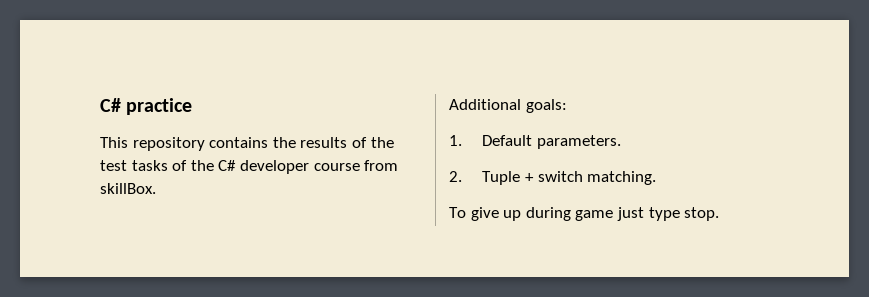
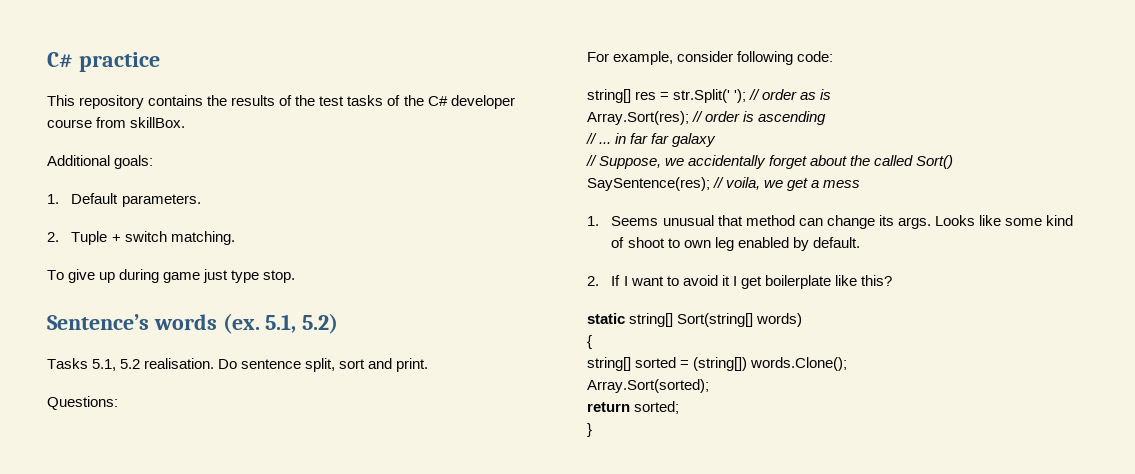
(720, 214) none -> [47,313,339,334] [47,358,429,372] [47,396,118,410] [587,51,834,65] [587,89,832,103] [587,111,827,125] [586,133,717,147] [586,155,954,169] [587,177,861,191] [587,215,1074,229] [611,237,860,251] [587,275,892,289] [587,313,803,327] [587,335,592,349] [587,357,848,371] [587,379,709,393] [587,401,680,414] [587,423,592,437] // Sentence’s words (ex. 5.1, 5.2) // Tasks 5.1, 5.2 realisation. Do sentence split, sort and print. // Questions: // For example, consider following code: // string[] res = str.Split(' '); // order as is // Array.Sort(res); // order is ascending // // ... in far far galaxy // // Suppose, we accidentally forget about the called Sort() // SaySentence(res); // voila, we get a mess // 1. Seems unusual that method can change its args. Looks like some kind of shoot to own leg enabled by default. // 2. If I want to avoid it I get boilerplate like this? // static string[] Sort(string[] words) // { // string[] sorted = (string[]) words.Clone(); // Array.Sort(sorted); // return sorted; // }

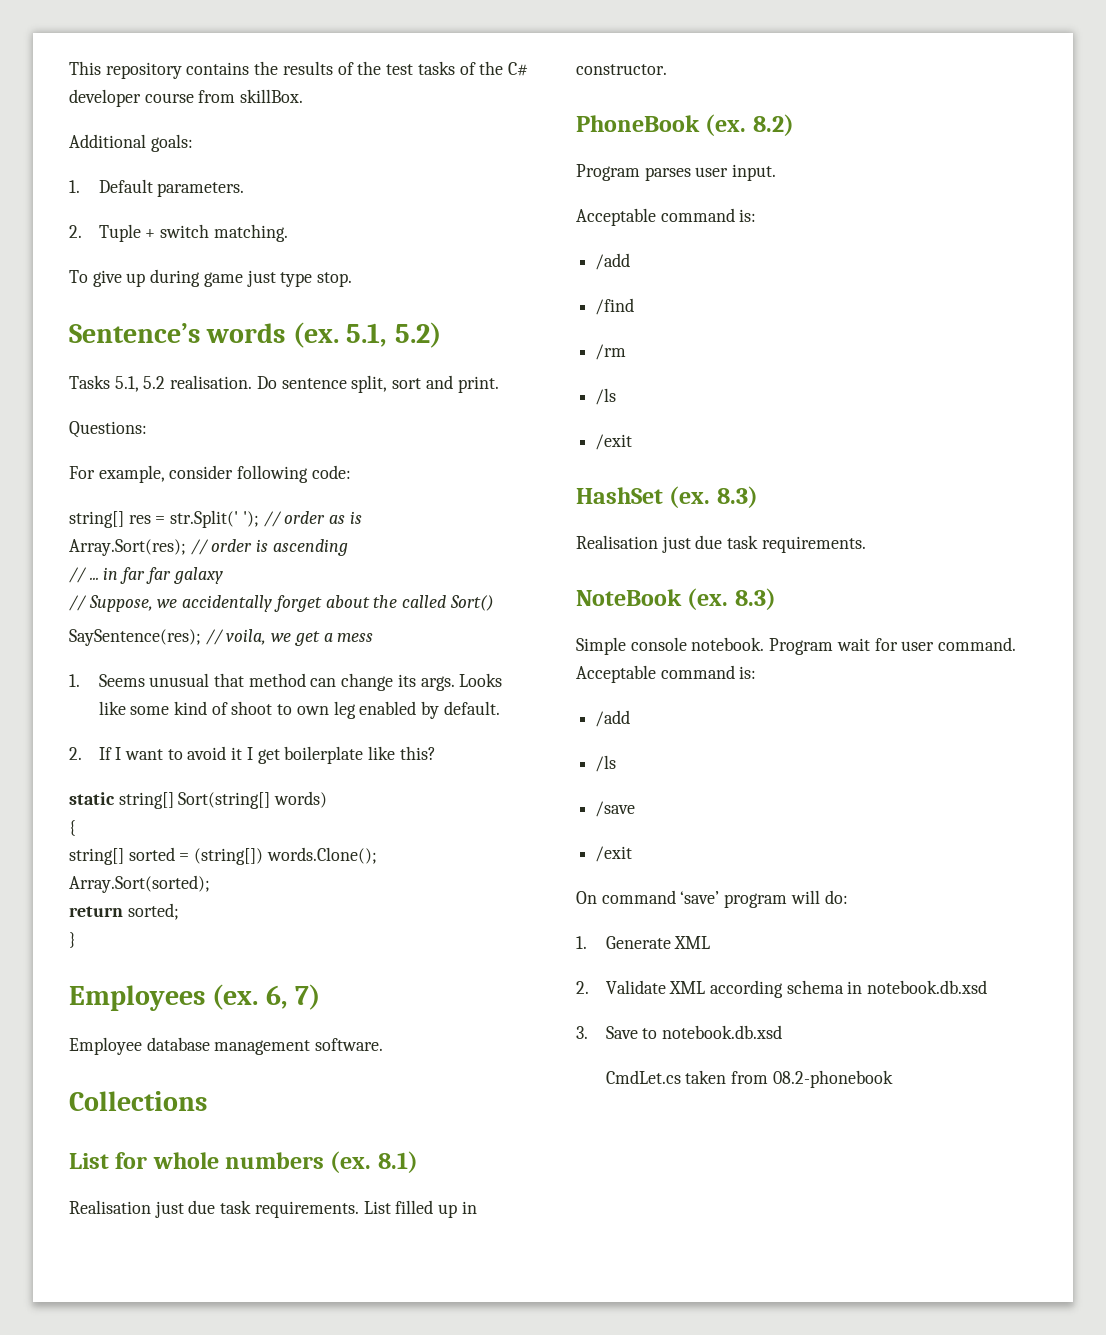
[47,52,160,72] C# practice // -> (69, 68) none
(592, 430) none -> [69,984,321,1011] [69,1037,384,1055] [69,1091,207,1111] [69,1151,418,1173] [69,1200,477,1218] [576,64,667,75] [576,114,794,136] [576,164,777,181] [576,208,757,226] [595,253,631,270] [595,298,635,315] [595,344,627,360] [595,388,617,405] [595,434,633,450] [576,486,758,508] [576,535,866,553] [576,588,776,610] [576,637,1017,655] [576,665,757,683] [595,710,631,727] [595,755,617,772] [595,801,636,817] [595,846,633,862] [576,890,848,908] [576,936,711,949] [576,980,988,998] [576,1025,782,1039] [605,1070,893,1088] // Employees (ex. 6, 7) // Employee database management software. // Collections // List for whole numbers (ex. 8.1) // Realisation just due task requirements. List filled up in constructor. // PhoneBook (ex. 8.2) // Program parses user input. // Acceptable command is: // /add // /find // /rm // /ls // /exit // HashSet (ex. 8.3) // Realisation just due task requirements. // NoteBook (ex. 8.3) // Simple console notebook. Program wait for user command. Acceptable command is: // /add // /ls // /save // /exit // On command ‘save’ program will do: // 1. Generate XML // 2. Validate XML according schema in notebook.db.xsd // 3. Save to notebook.db.xsd // CmdLet.cs taken from 08.2-phonebook

